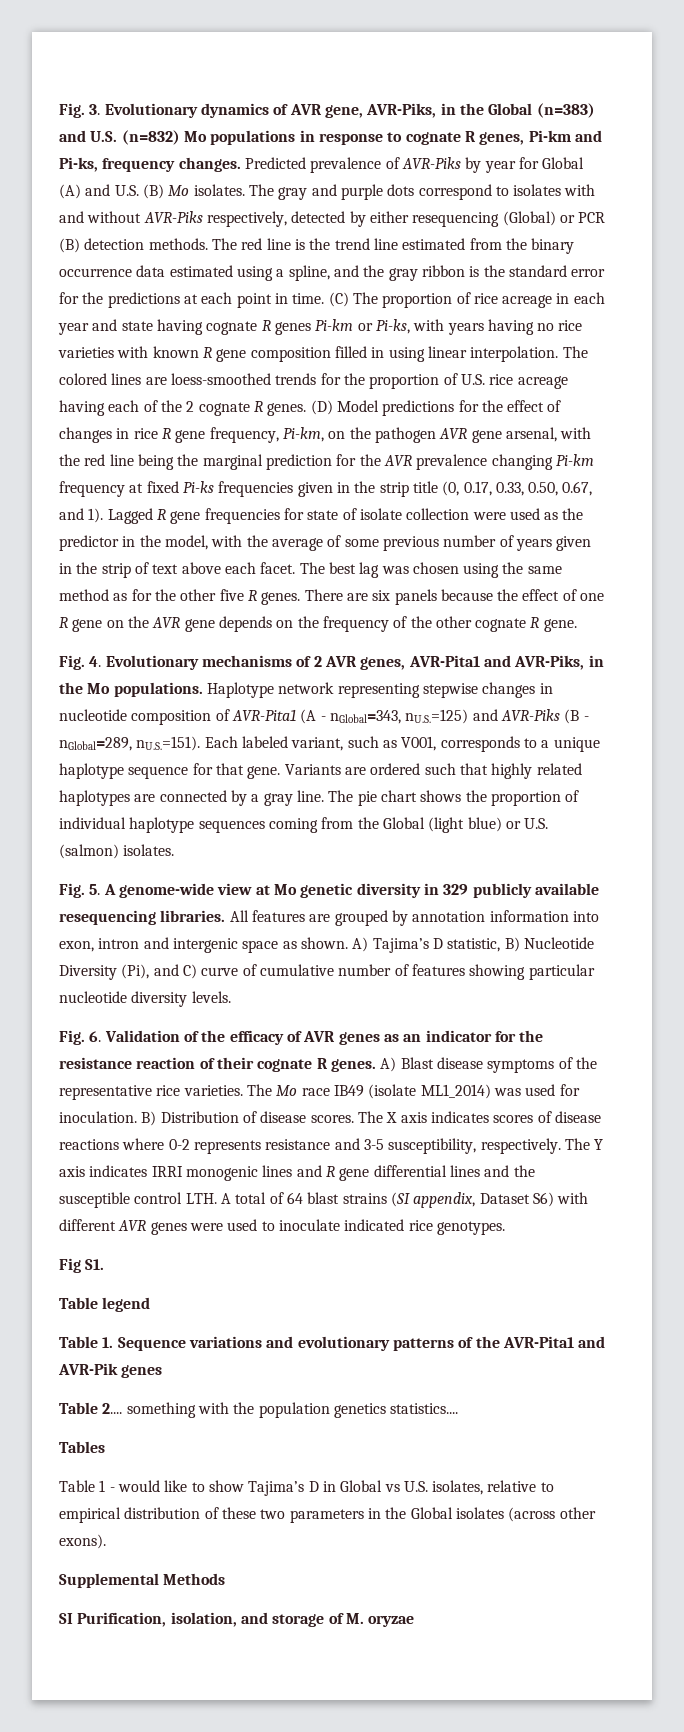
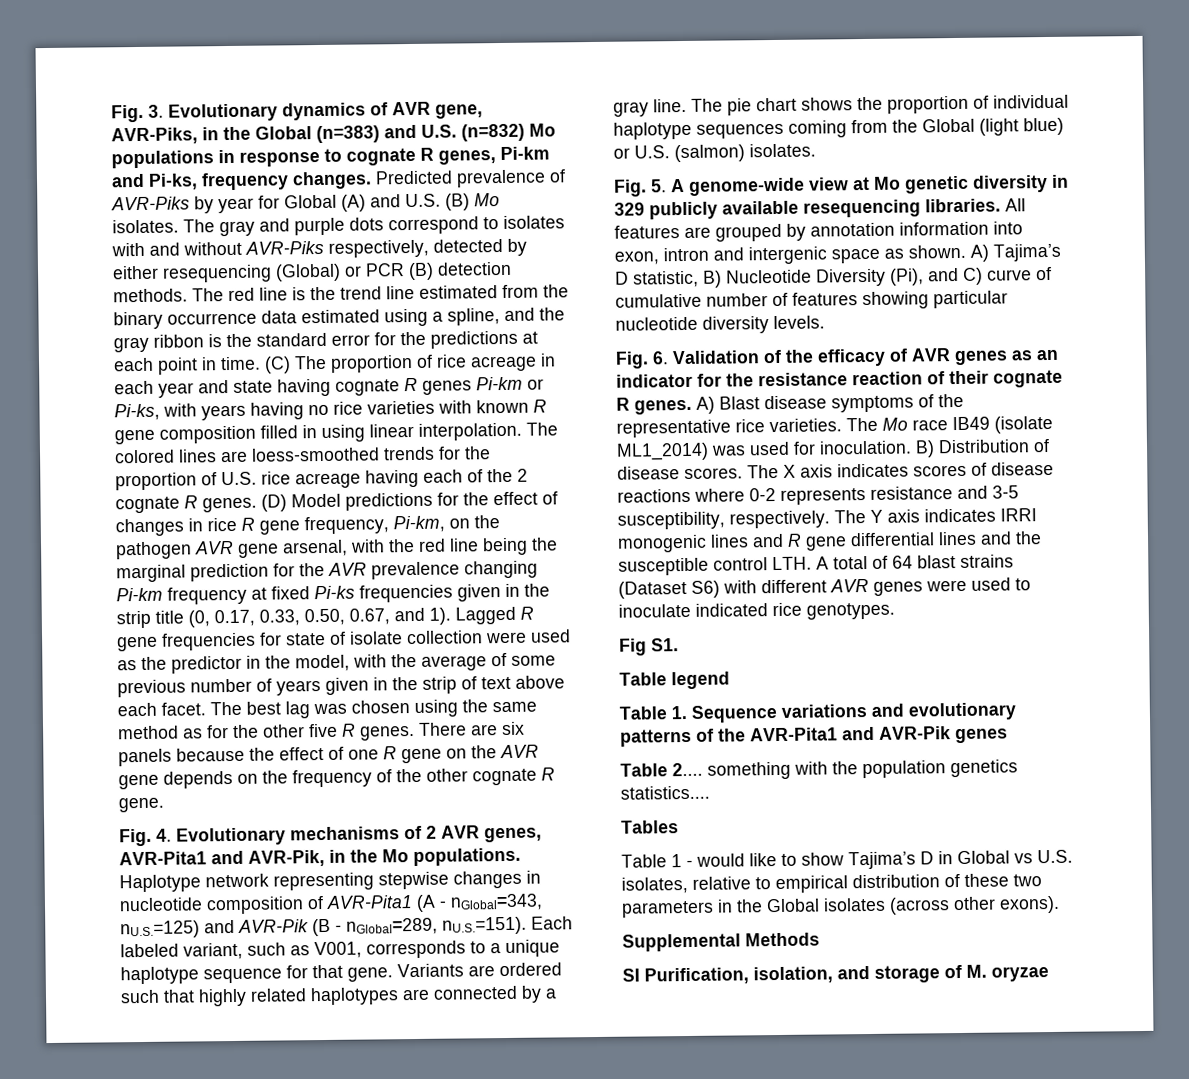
[514,655,585,670] AVR-Piks, -> [248,849,325,867] AVR-Pik,
[500,709,560,721] AVR-Piks -> [238,919,309,933] AVR-Pik
[390,1192,530,1208] (SI appendix, Dataset -> [618,580,687,599] (Dataset

